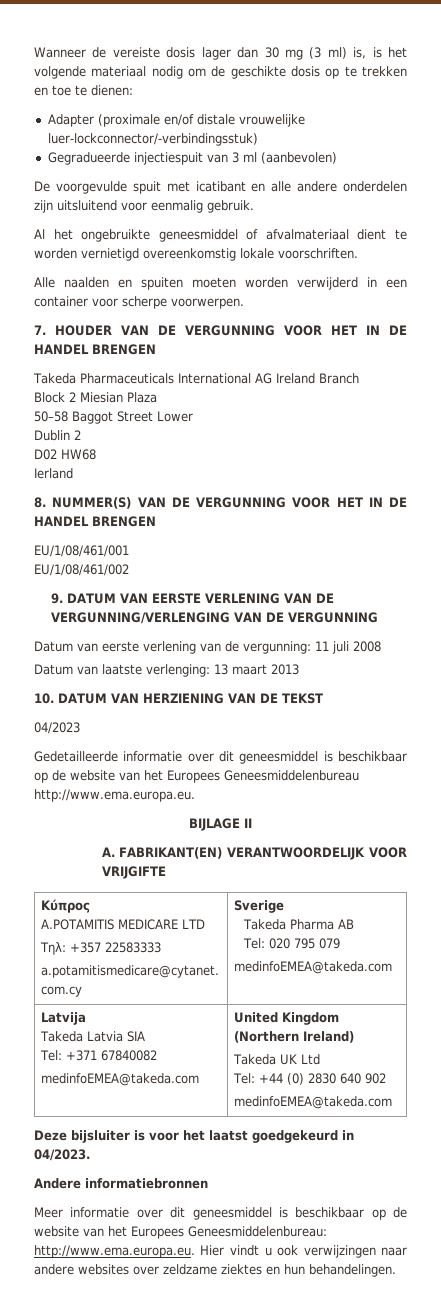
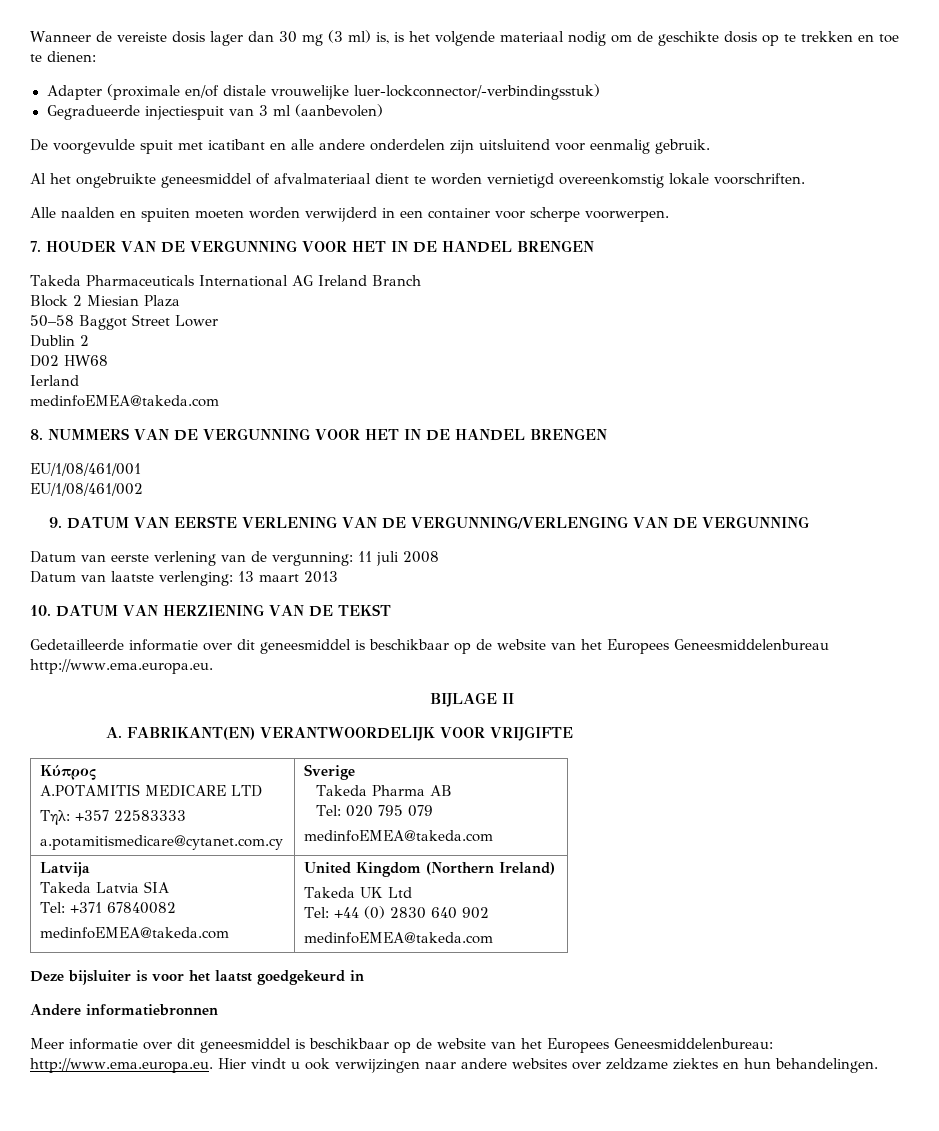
(73, 473) none -> [30,395,219,407] // medinfoEMEA@takeda.com
[52,497,132,509] NUMMER(S) -> [48,428,129,440] NUMMERS
[34,722,80,734] // 04/2023 -> (391, 610) none
[34,1149,90,1161] 04/2023. -> (364, 975) none

